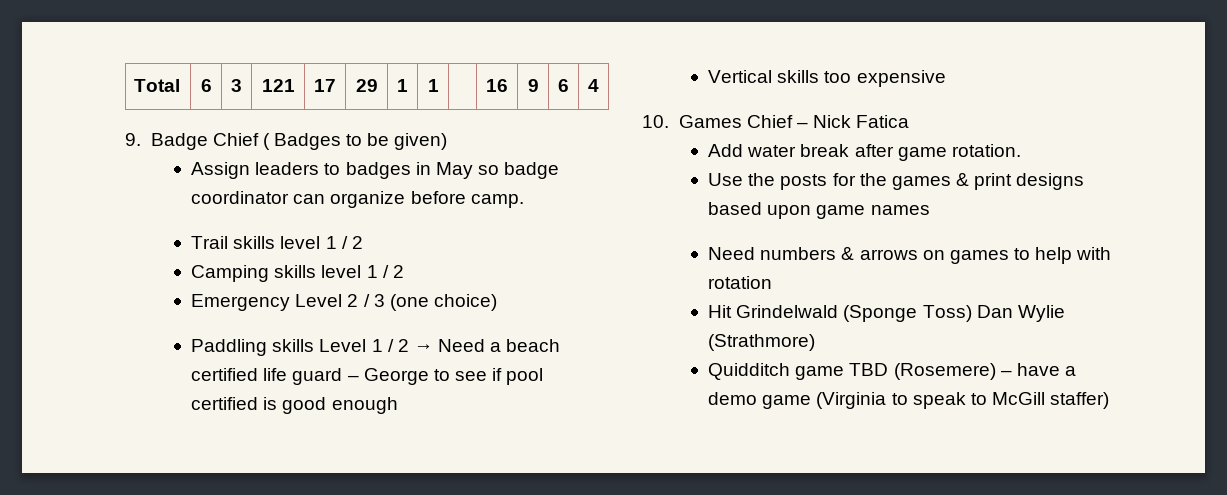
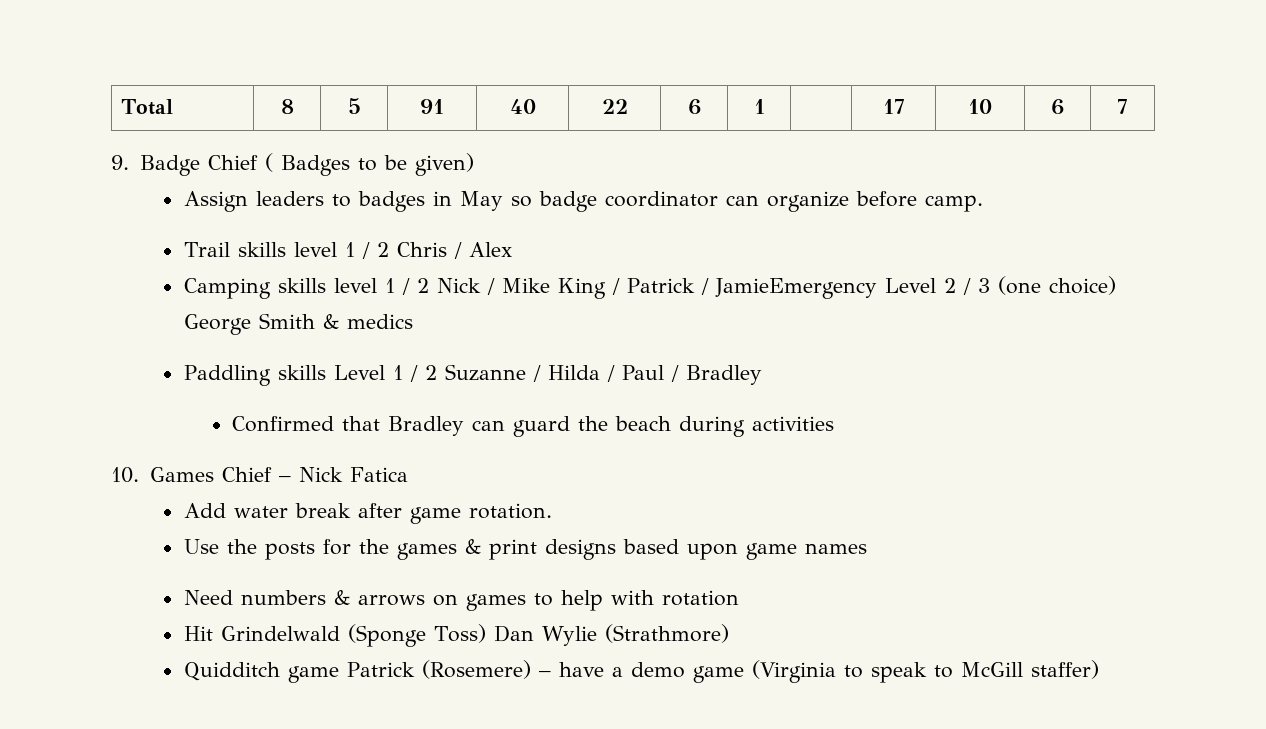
[200,79,212,92] [231,79,242,92] [261,79,295,92] [314,79,336,92] [355,79,378,92] [397,79,408,92] [427,79,439,92] [486,79,508,92] [527,79,539,92] [558,79,569,92] [588,79,599,92] 6 | 3 | 121 | 17 | 29 | 1 | 1 | | 16 | 9 | 6 | 4 -> [280,99,294,114] [347,98,361,114] [420,99,444,114] [509,99,536,114] [601,99,628,114] [687,99,701,115] [753,99,765,114] [882,99,905,114] [968,99,992,114] [1051,99,1064,115] [1117,99,1128,114] 8 | 5 | 91 | 40 | 22 | 6 | 1 | | 17 | 10 | 6 | 7
(363, 242) none -> [396,242,512,259] Chris / Alex
[191,294,291,311] // Emergency -> [436,278,877,299] Nick / Mike King / Patrick / JamieEmergency
(497, 302) none -> [183,313,413,335] George Smith & medics
[413,339,561,352] [191,368,544,385] [191,397,398,414] [708,70,946,87] → Need a beach certified life guard – George to see if pool certified is good enough // Vertical skills too expensive -> [444,364,763,385] [232,416,835,437] Suzanne / Hilda / Paul / Bradley // Confirmed that Bradley can guard the beach during activities
[849,363,889,376] TBD -> [346,662,415,677] Patrick

